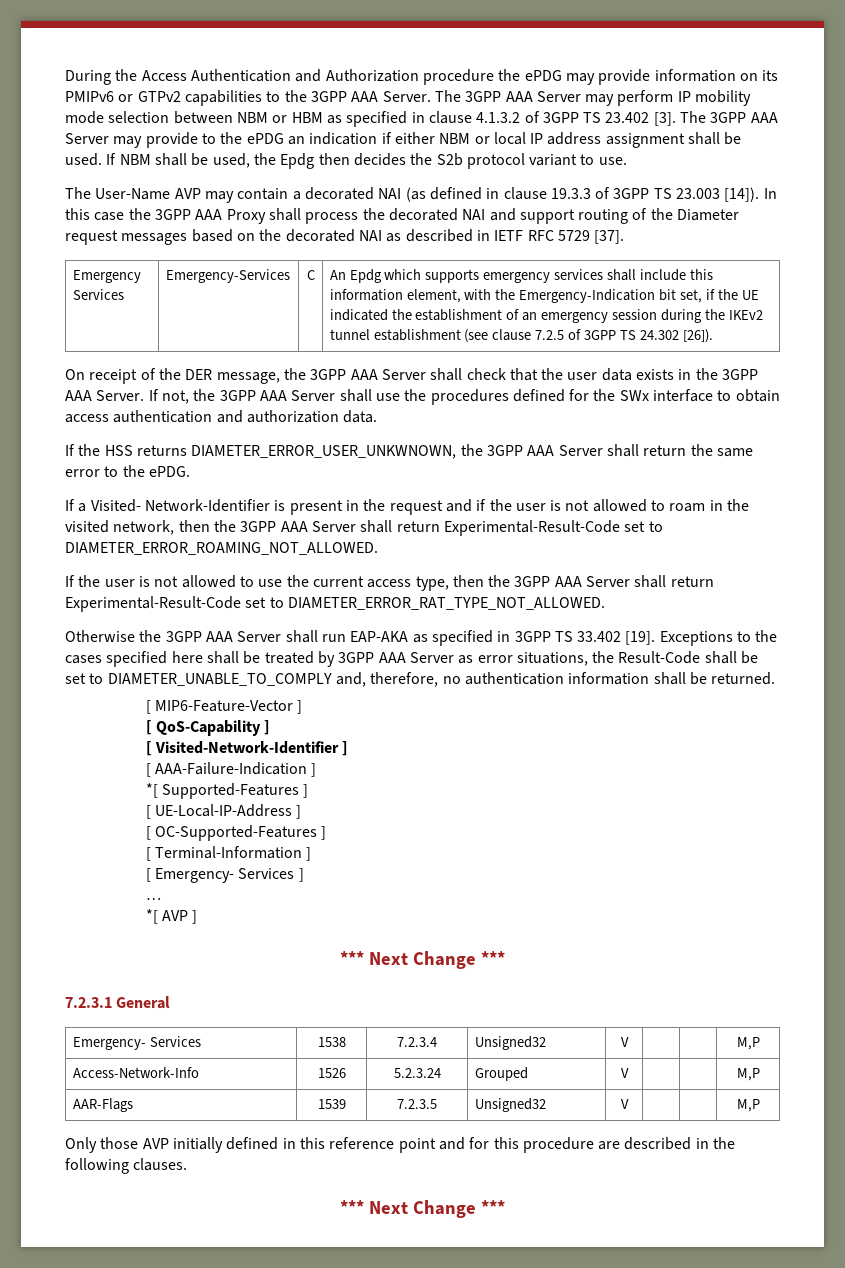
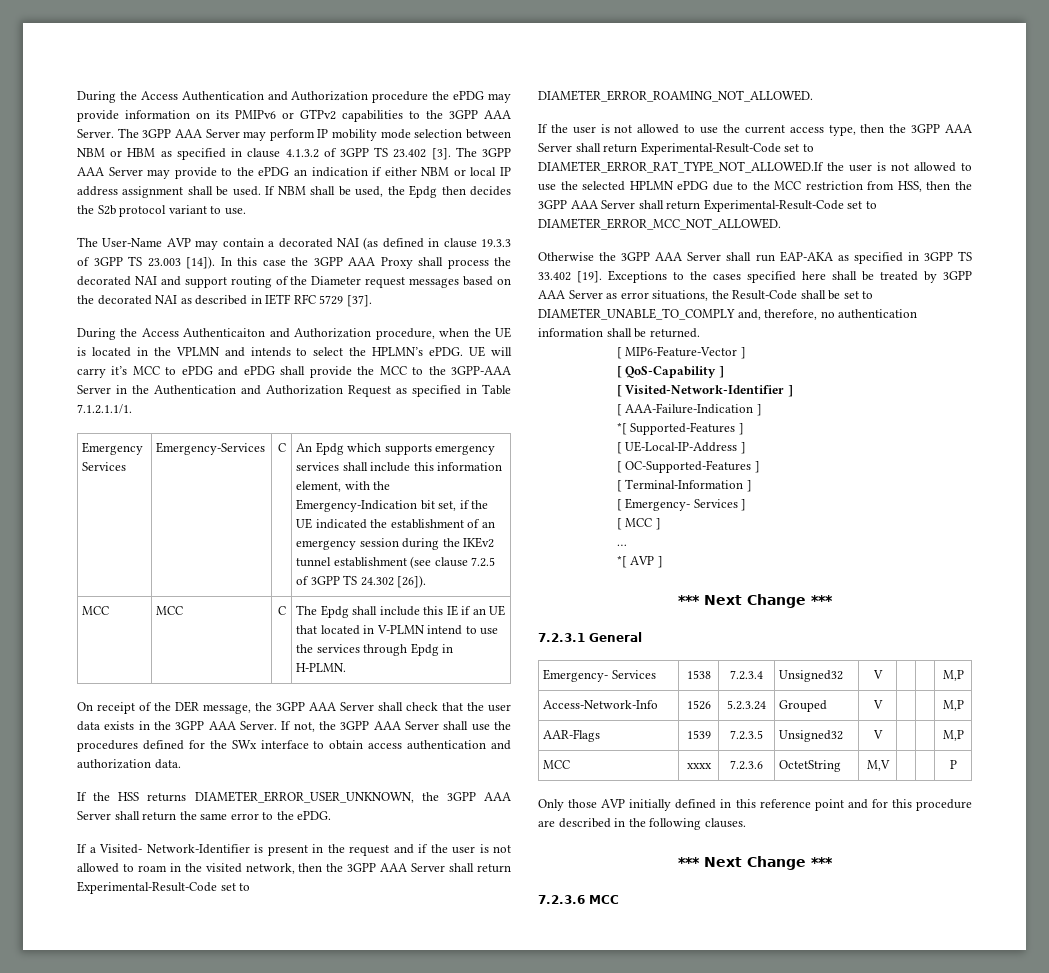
(625, 237) none -> [77,327,511,340] [77,346,512,357] [77,366,511,378] [77,384,511,397] [77,404,132,414] // During the Access Authenticaiton and Authorization procedure, when the UE is located in the VPLMN and intends to select the HPLMN’s ePDG. UE will carry it’s MCC to ePDG and ePDG shall provide the MCC to the 3GPP-AAA Server in the Authentication and Authorization Request as specified in Table 7.1.2.1.1/1.
(713, 336) none -> [82,606,110,615] [156,606,184,615] [277,606,286,615] [296,605,506,618] [296,625,499,635] [296,643,454,656] [296,663,347,672] // MCC | MCC | C | The Epdg shall include this IE if an UE that located in V-PLMN intend to use the services through Epdg in H-PLMN.
[191,445,457,459] DIAMETER_ERROR_USER_UNKWNOWN, -> [194,791,414,803] DIAMETER_ERROR_USER_UNKNOWN,
[287,597,605,610] DIAMETER_ERROR_RAT_TYPE_NOT_ALLOWED. -> [538,161,972,173] [538,181,973,192] [538,199,877,212] [538,218,781,230] DIAMETER_ERROR_RAT_TYPE_NOT_ALLOWED.If the user is not allowed to use the selected HPLMN ePDG due to the MCC restriction from HSS, then the 3GPP AAA Server shall return Experimental-Result-Code set to DIAMETER_ERROR_MCC_NOT_ALLOWED.
(304, 875) none -> [616,518,661,530] // [ MCC ]
(760, 1105) none -> [543,760,571,769] [686,763,712,769] [730,760,763,770] [779,760,842,772] [866,760,890,771] [949,760,957,769] // MCC | xxxx | 7.2.3.6 | OctetString | M,V | | | P
(505, 1207) none -> [538,895,619,904] // 7.2.3.6 MCC

